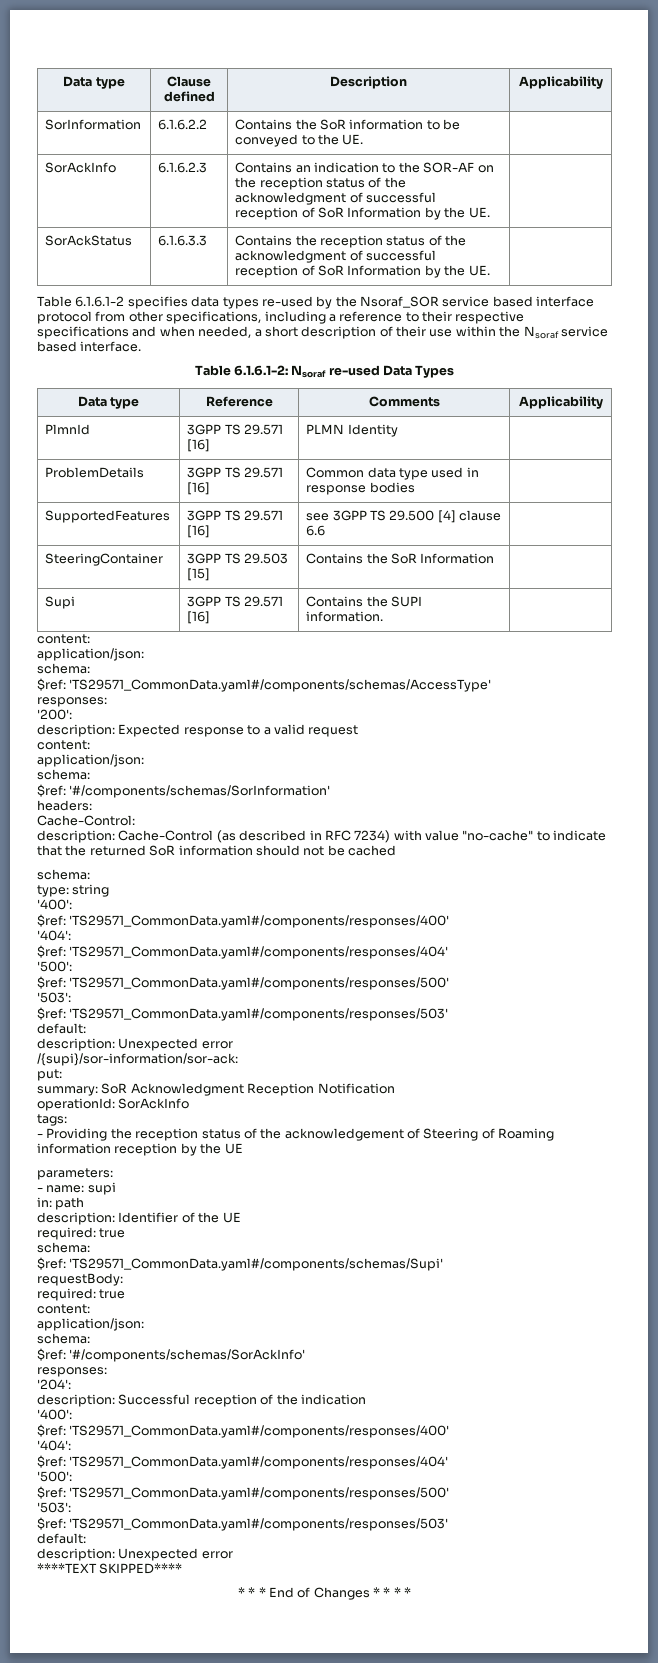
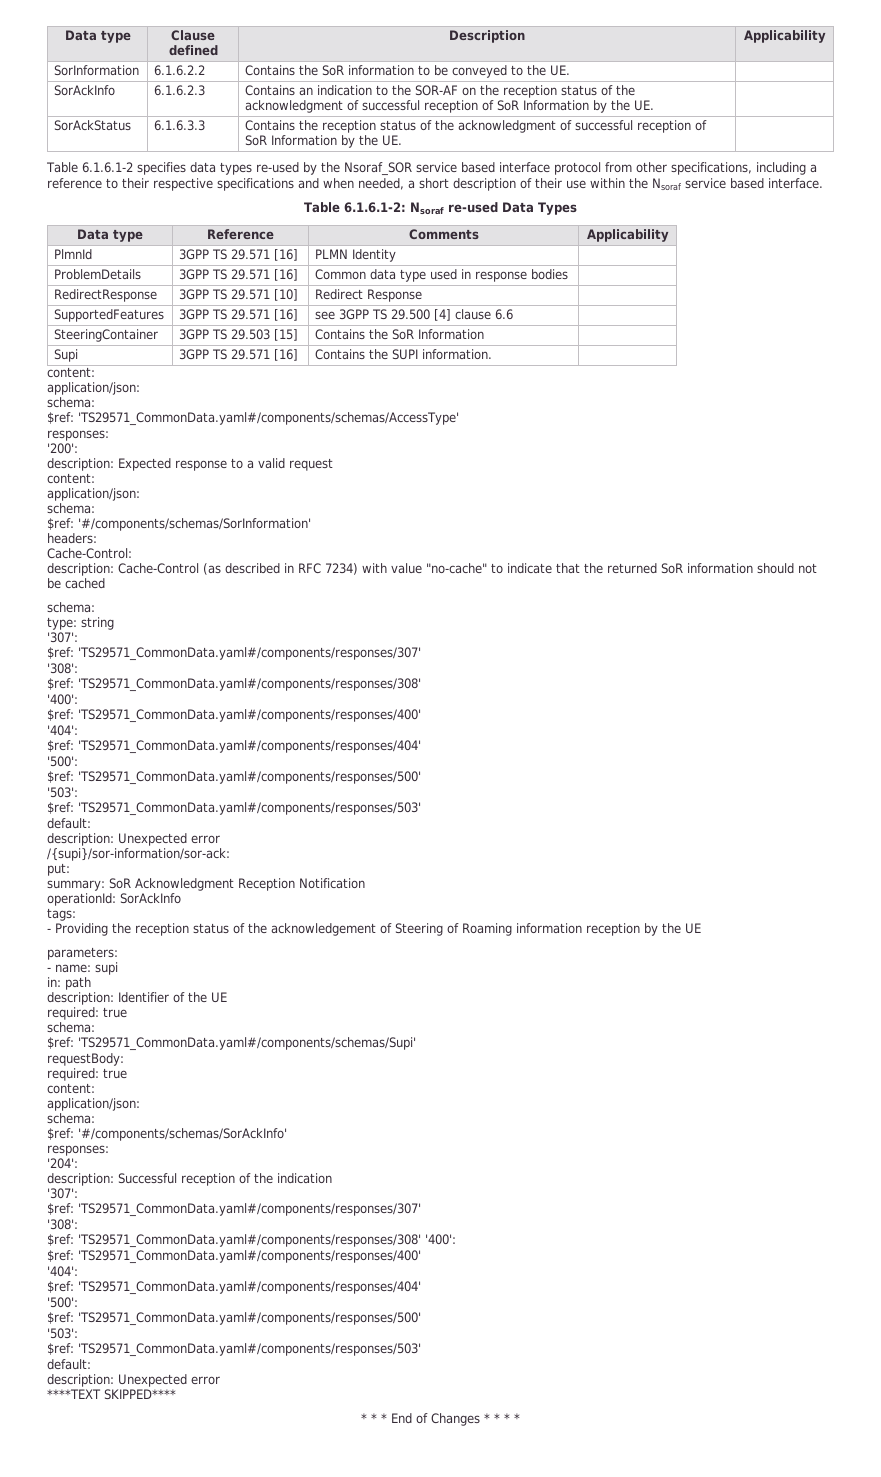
(415, 487) none -> [54,289,158,302] [179,289,299,301] [315,289,423,302] // RedirectResponse | 3GPP TS 29.571 [10] | Redirect Response |
(110, 890) none -> [47,632,78,643] [47,647,421,661] [47,663,78,674] [47,678,421,692] // '307': // $ref: 'TS29571_CommonData.yaml#/components/responses/307' // '308': // $ref: 'TS29571_CommonData.yaml#/components/responses/308'
(366, 1399) none -> [47,1188,78,1199] [47,1203,421,1217] [47,1219,78,1230] [47,1234,421,1248] '307': // $ref: 'TS29571_CommonData.yaml#/components/responses/307' // '308': // $ref: 'TS29571_CommonData.yaml#/components/responses/308'

